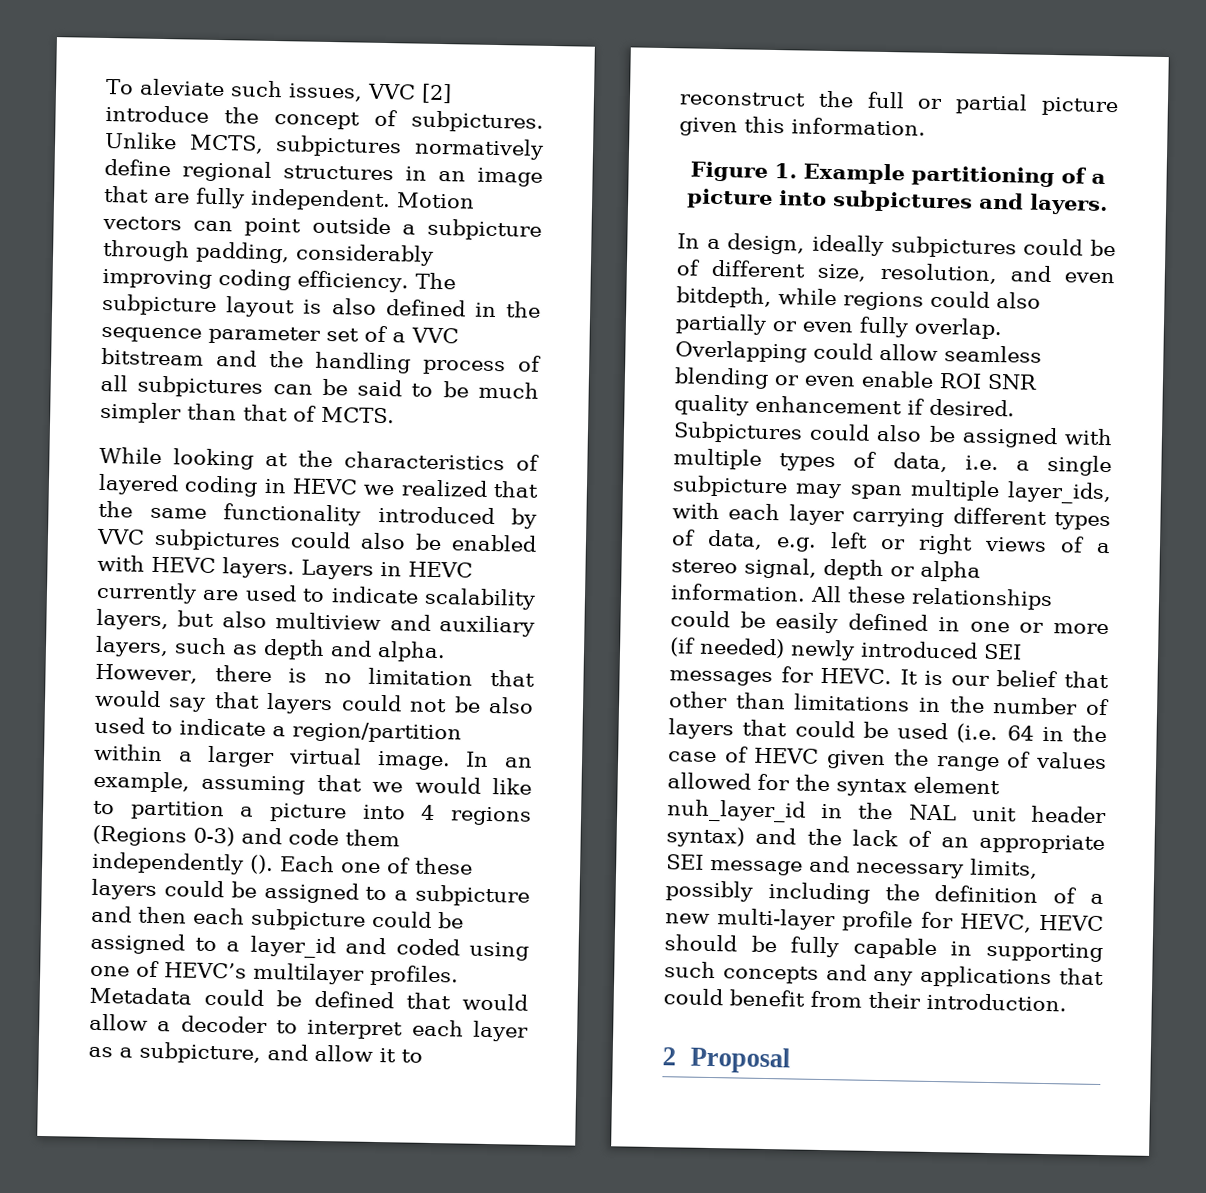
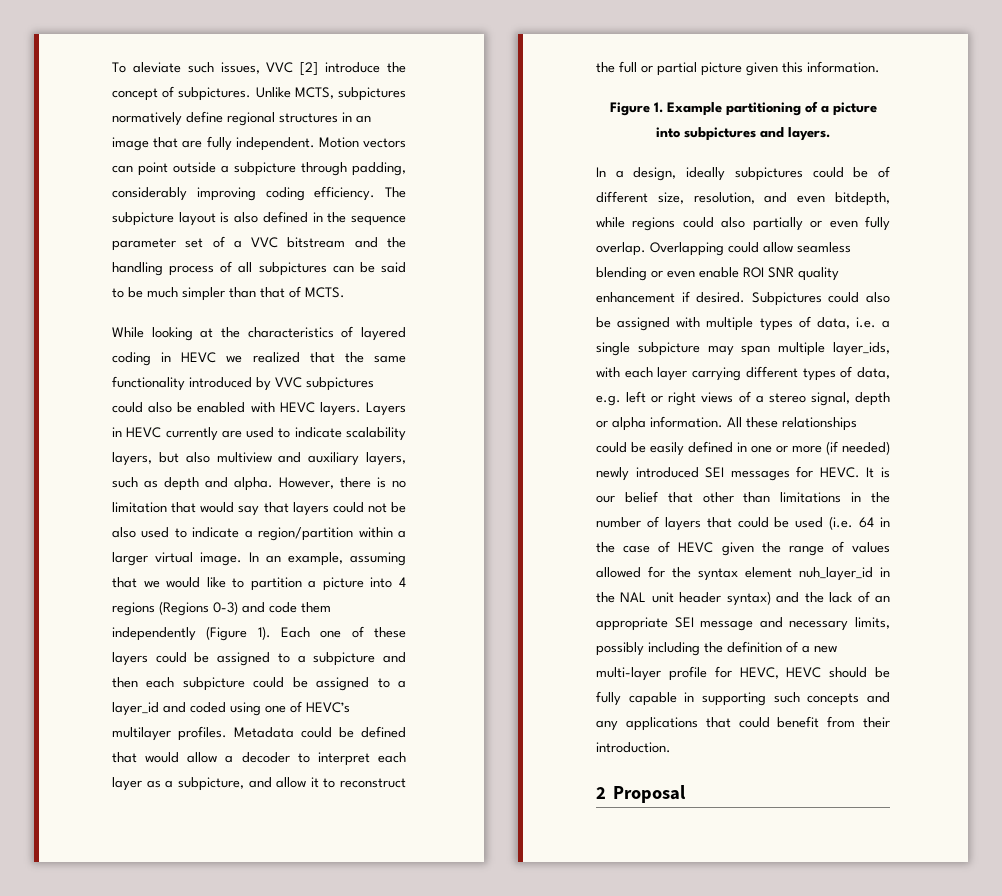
[249,854,274,875] (). -> [206,626,271,641] (Figure 1).

